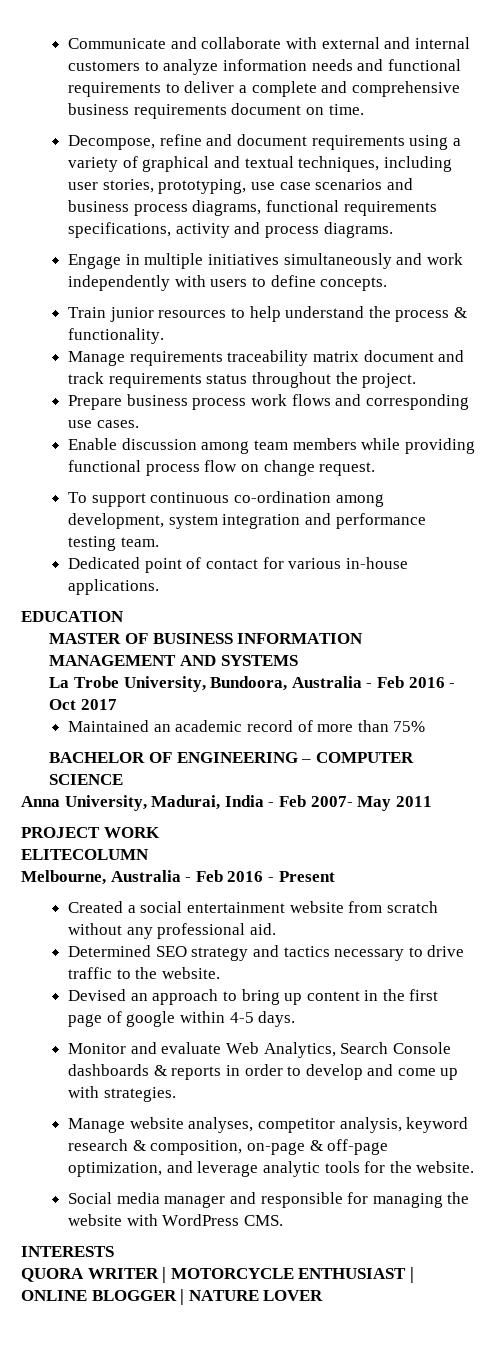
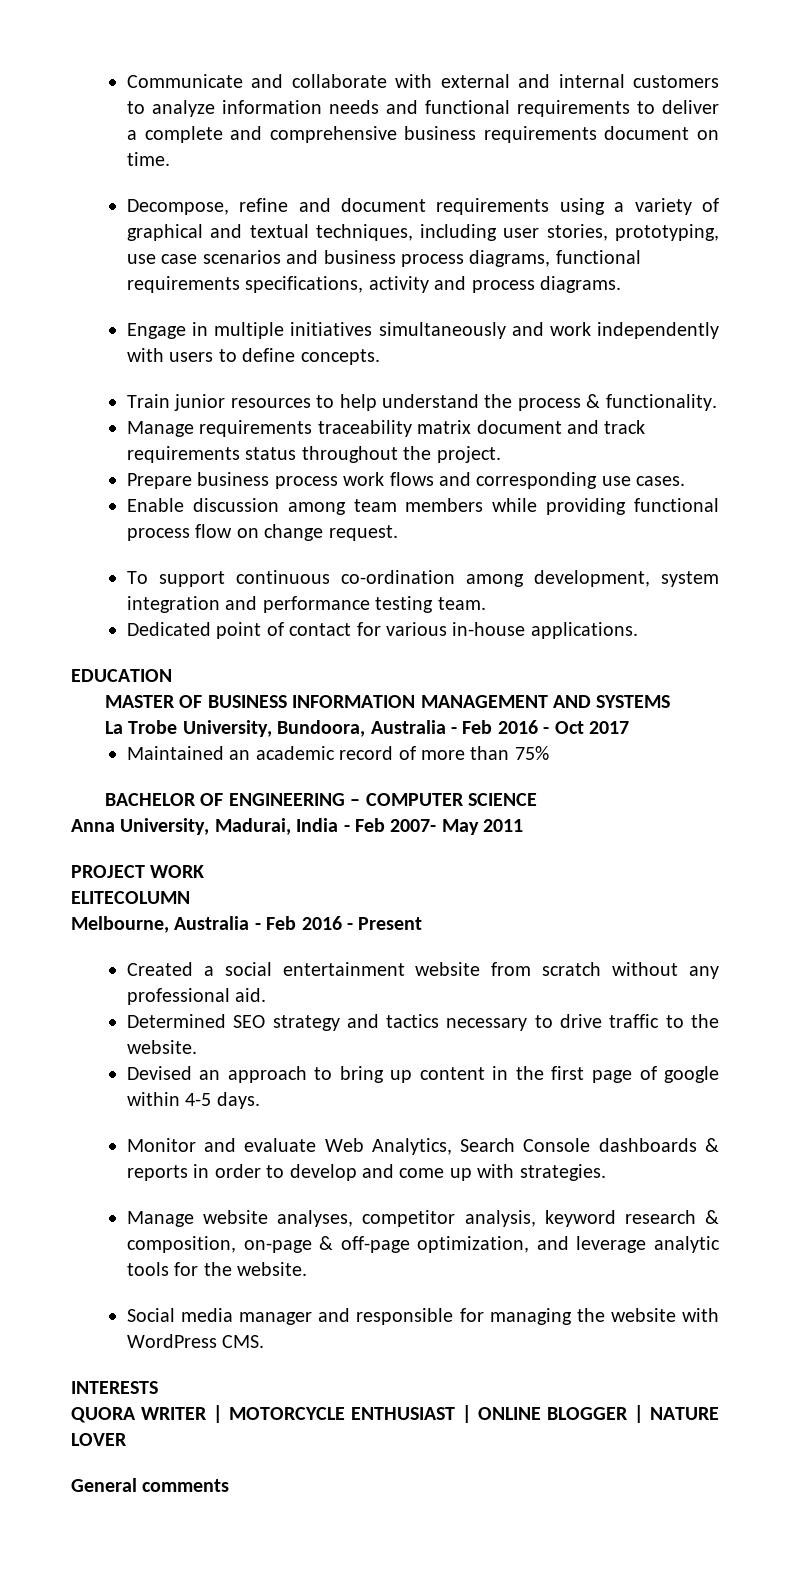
(324, 1295) none -> [71,1478,230,1492] // General comments

